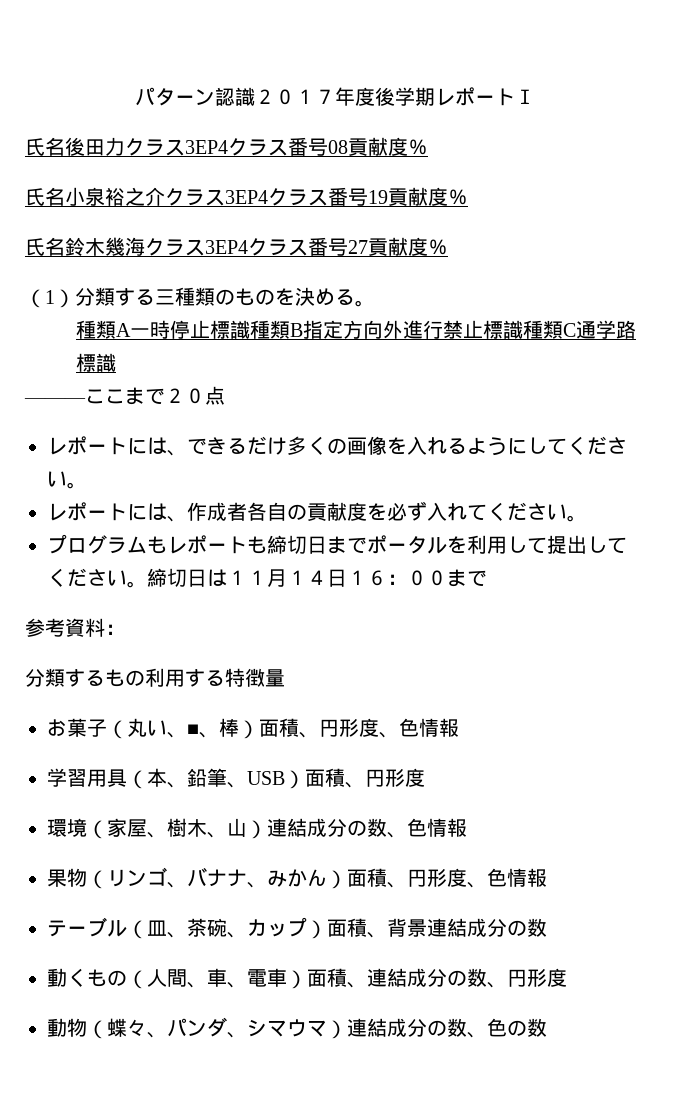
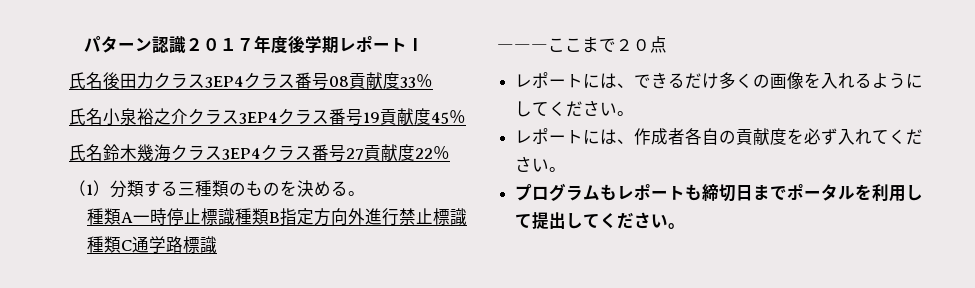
(408, 146) none -> [399,77,416,88] 33
(448, 196) none -> [430,112,449,124] 45
(428, 246) none -> [414,148,433,159] 22
[147,568,487,587] [25,618,125,637] [25,668,285,687] [47,718,459,739] [47,768,425,789] [47,818,467,839] [47,867,547,889] [47,917,547,939] [47,968,567,989] [47,1017,547,1039] 締切日は１１月１４日１６：００まで // 参考資料： // 分類するもの利用する特徴量 // お菓子（丸い、■、棒）面積、円形度、色情報 // 学習用具（本、鉛筆、USB）面積、円形度 // 環境（家屋、樹木、山）連結成分の数、色情報 // 果物（リンゴ、バナナ、みかん）面積、円形度、色情報 // テーブル（皿、茶碗、カップ）面積、背景連結成分の数 // 動くもの（人間、車、電車）面積、連結成分の数、円形度 // 動物（蝶々、パンダ、シマウマ）連結成分の数、色の数 -> (686, 226) none

